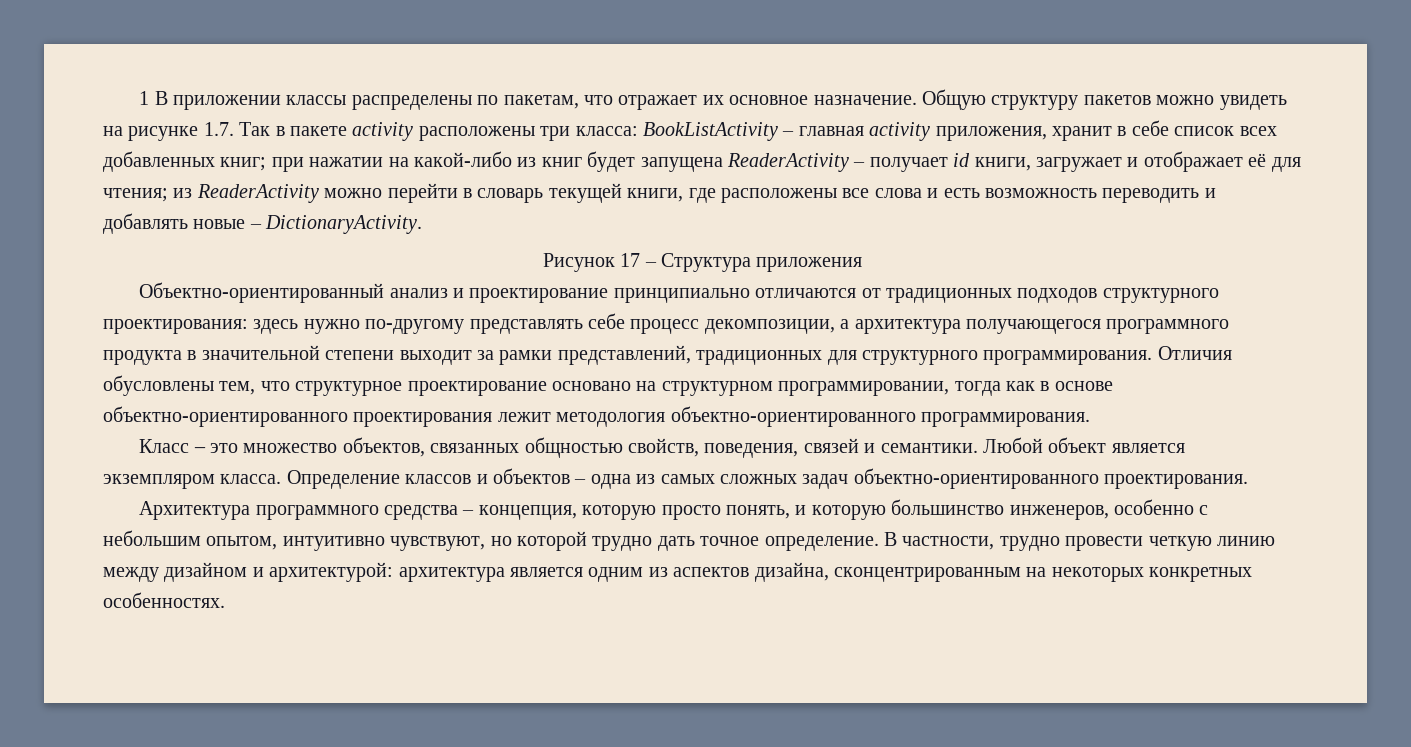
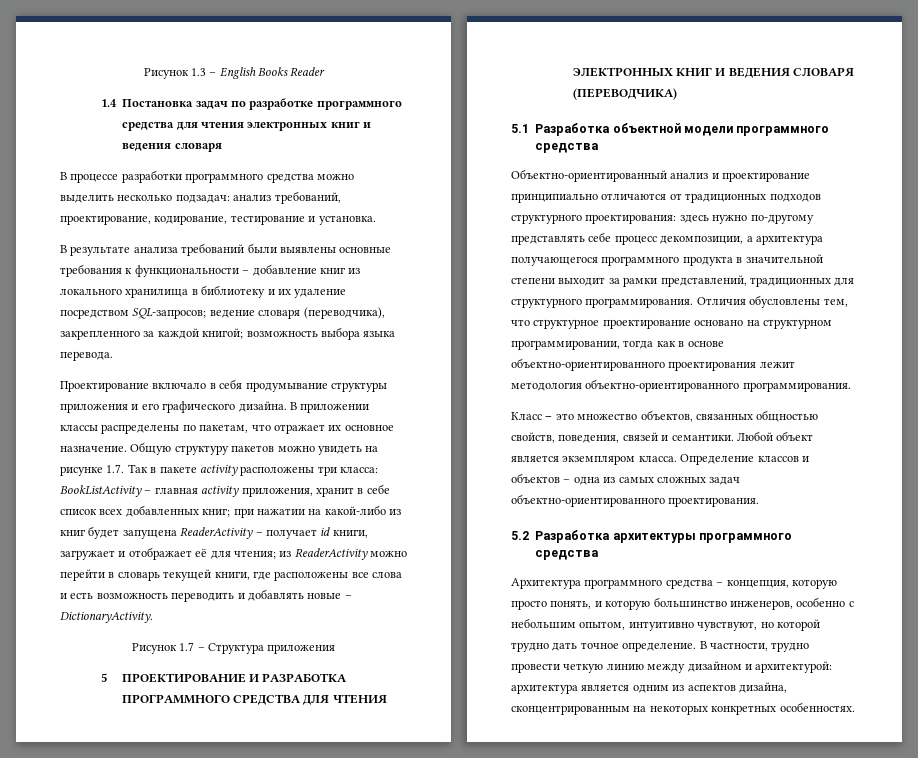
[139,91,150,105] 1 -> [143,67,326,79] [101,98,402,110] [122,121,372,131] [122,143,222,152] [60,170,354,183] [60,191,341,204] [60,215,376,225] [60,243,392,256] [60,264,361,277] [60,285,347,298] [60,307,385,319] [60,327,396,340] [60,351,113,361] [60,379,387,392] [60,401,287,413] Рисунок 1.3 – English Books Reader // 1.4 Постановка задач по разработке программного средства для чтения электронных книг и ведения словаря // В процессе разработки программного средства можно выделить несколько подзадач: анализ требований, проектирование, кодирование, тестирование и установка. // В результате анализа требований были выявлены основные требования к функциональности – добавление книг из локального хранилища в библиотеку и их удаление посредством SQL-запросов; ведение словаря (переводчика), закрепленного за каждой книгой; возможность выбора языка перевода. // Проектирование включало в себя продумывание структуры приложения и его графического дизайна.
[620,253,641,267] 17 -> [179,642,195,651] 1.7
(863, 264) none -> [101,673,348,683] [121,694,387,705] [572,67,855,78] [572,88,677,100] [511,123,830,136] [535,143,600,153] // 5 ПРОЕКТИРОВАНИЕ И РАЗРАБОТКА ПРОГРАММНОГО СРЕДСТВА ДЛЯ ЧТЕНИЯ ЭЛЕКТРОННЫХ КНИГ И ВЕДЕНИЯ СЛОВАРЯ (ПЕРЕВОДЧИКА) // 5.1 Разработка объектной модели программного средства
(1249, 481) none -> [511,530,792,543] [535,550,600,560] // 5.2 Разработка архитектуры программного средства

